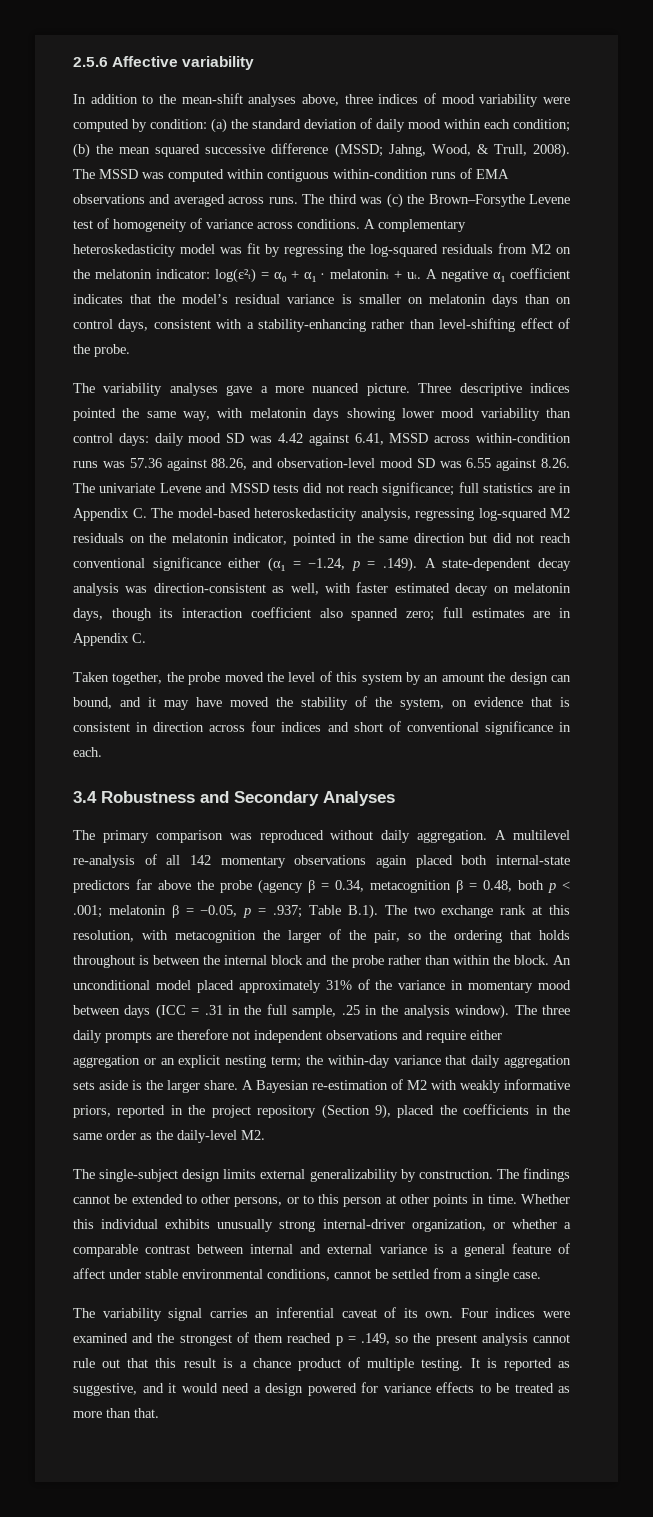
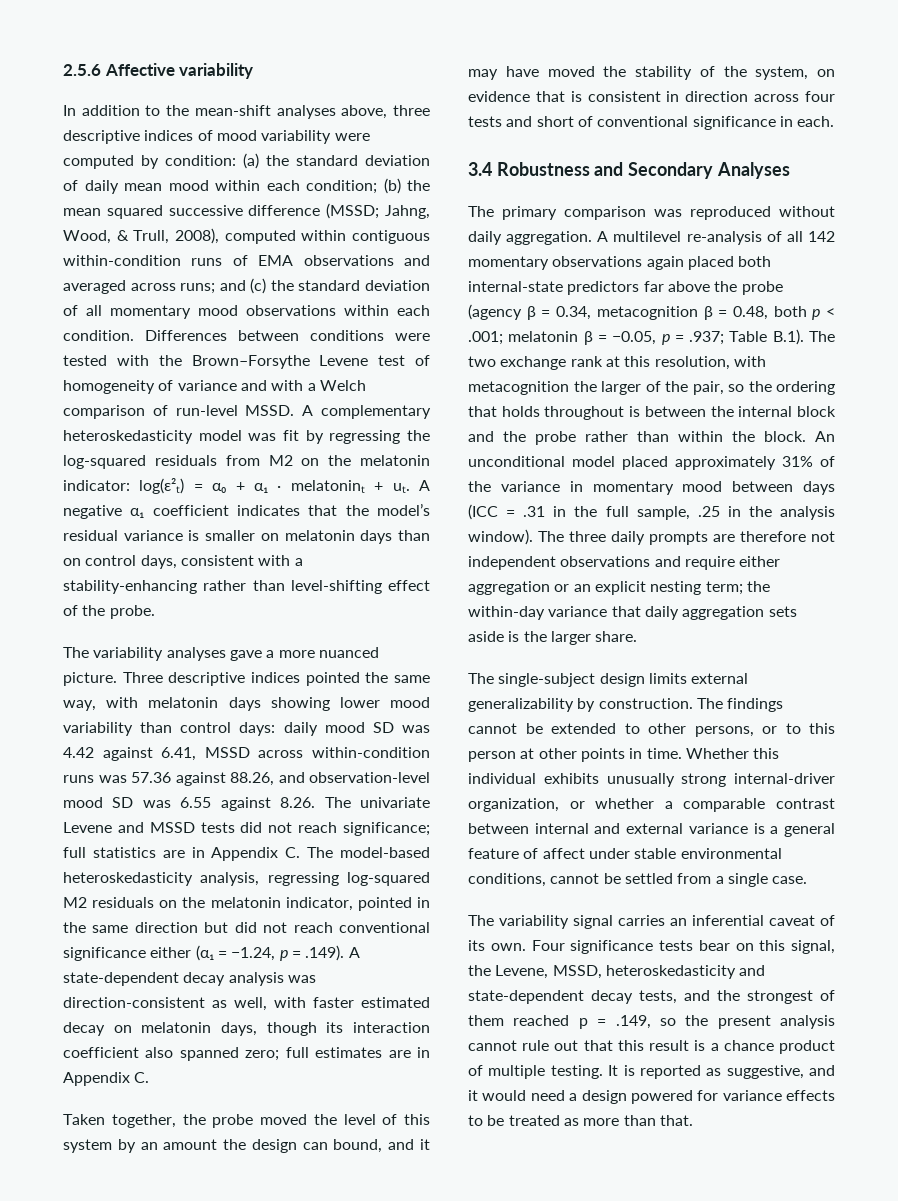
(373, 99) none -> [63,130,140,144] descriptive
(405, 125) none -> [124,183,162,191] mean
[532,143,570,158] [73,169,164,179] 2008). The MSSD was -> [175,228,219,244] 2008),
[268,193,403,208] runs. The third was (c) -> [180,278,430,294] [63,305,430,319] [63,330,430,341] [63,355,149,366] runs; and (c) the standard deviation of all momentary mood observations within each condition. Differences between conditions were tested with
[257,219,360,229] across conditions. -> [240,380,366,391] [63,405,295,419] and with a Welch comparison of run-level MSSD.
[281,722,322,732] indices -> [468,116,502,127] tests
[242,1079,570,1093] [73,1104,571,1119] [73,1130,265,1143] A Bayesian re-estimation of M2 with weakly informative priors, reported in the project repository (Section 9), placed the coefficients in the same order as the daily-level M2. -> (638, 636) none
[495,1308,570,1318] [73,1333,128,1343] indices were examined -> [570,940,835,954] [468,965,766,979] [468,990,677,1004] significance tests bear on this signal, the Levene, MSSD, heteroskedasticity and state-dependent decay tests,

